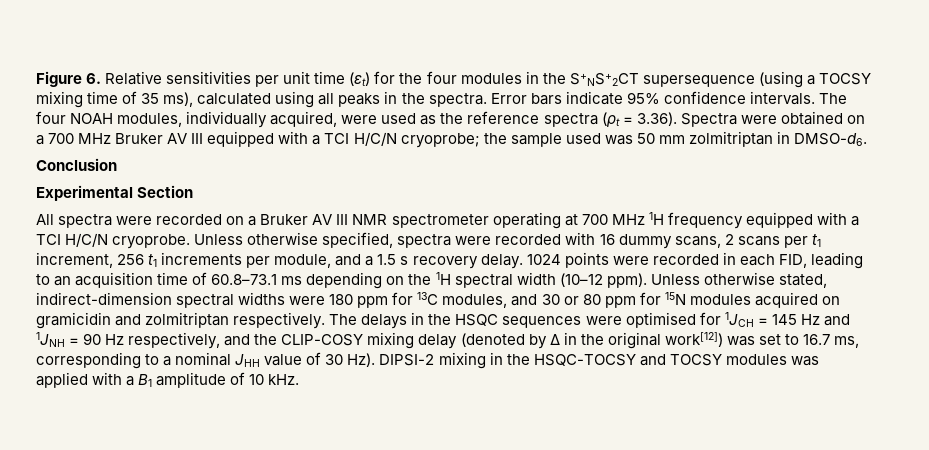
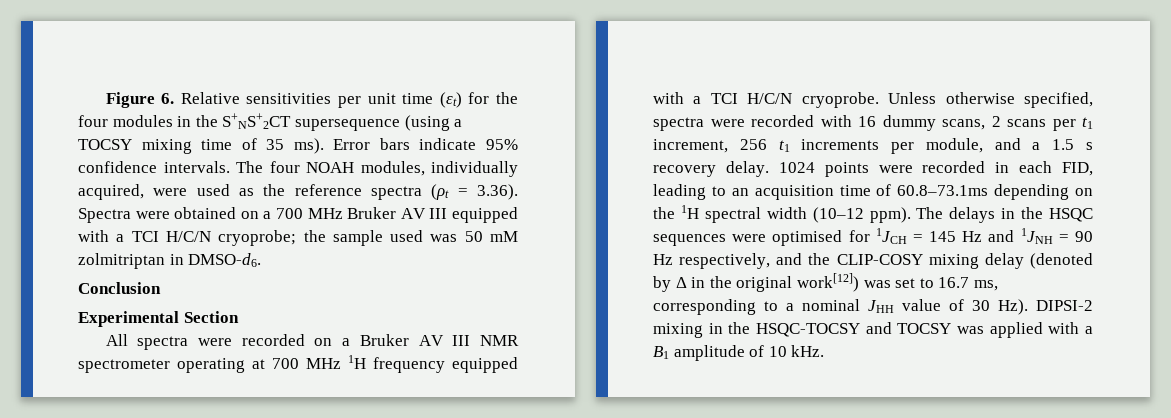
[163,91,487,108] ms), calculated using all peaks in the spectra. -> [293,138,324,154] ms).
[658,135,685,144] mm -> [490,231,518,242] mM
[211,274,303,285] 60.8–73.1 ms -> [897,185,989,196] 60.8–73.1ms
[650,272,827,288] [36,292,840,308] [36,312,326,329] Unless otherwise stated, indirect-dimension spectral widths were 180 ppm for 13C modules, and 30 or 80 ppm for 15N modules acquired on gramicidin and zolmitriptan respectively. -> (911, 215) none
[725,354,787,365] modules -> (952, 328) none

